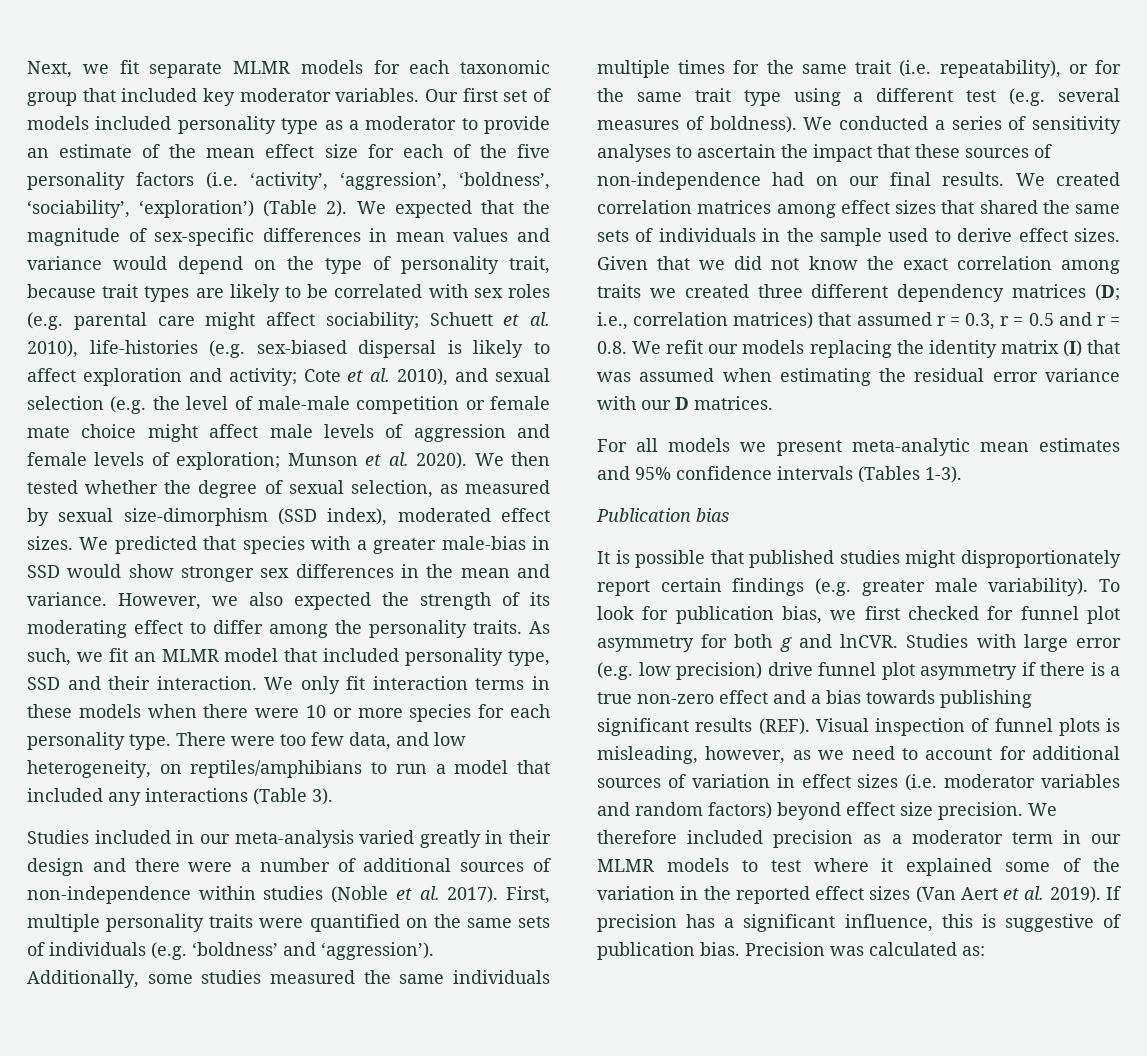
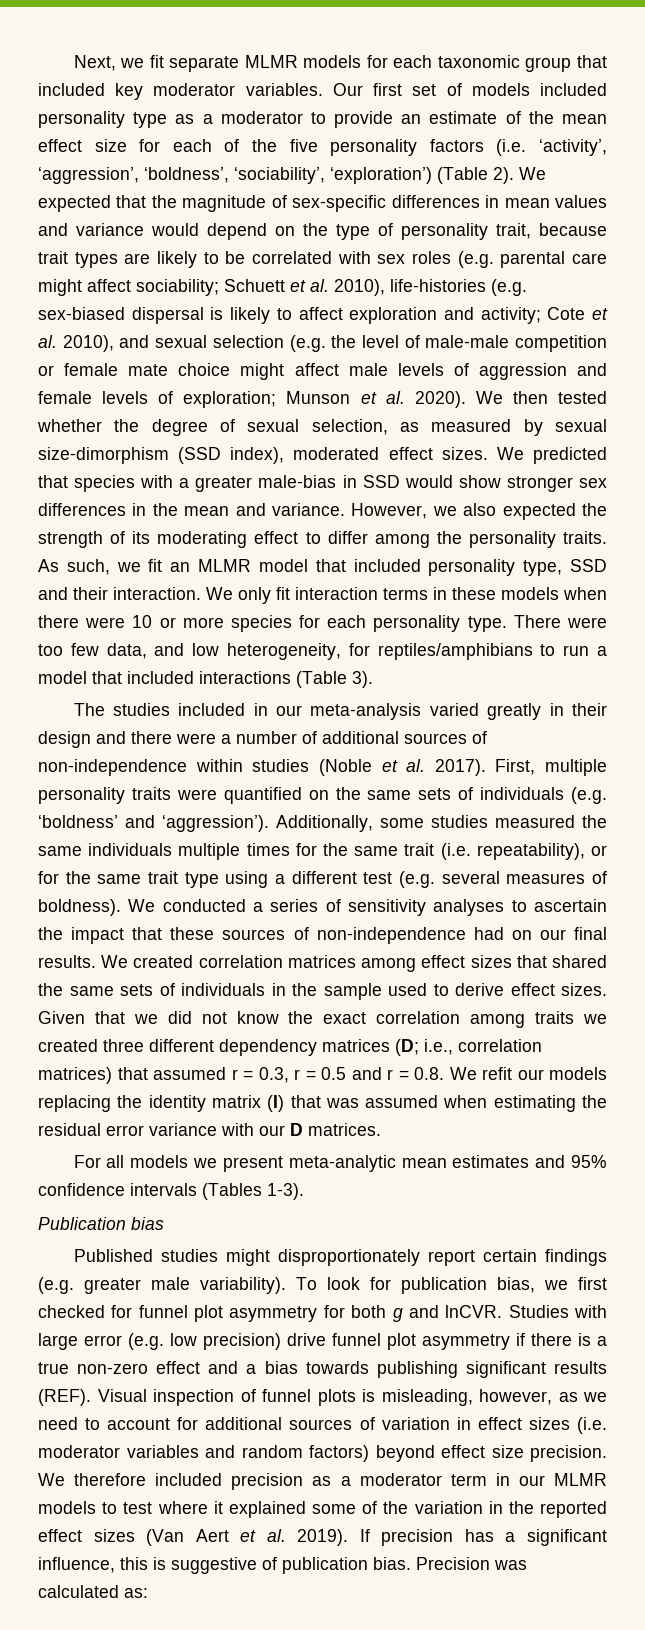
[159,764,182,774] on -> [348,643,370,656] for
[108,792,141,806] any -> (194, 677) none
[27,830,89,844] Studies -> [73,703,170,716] The studies
[597,550,835,568] It is possible that published -> [73,1249,153,1262] Published

